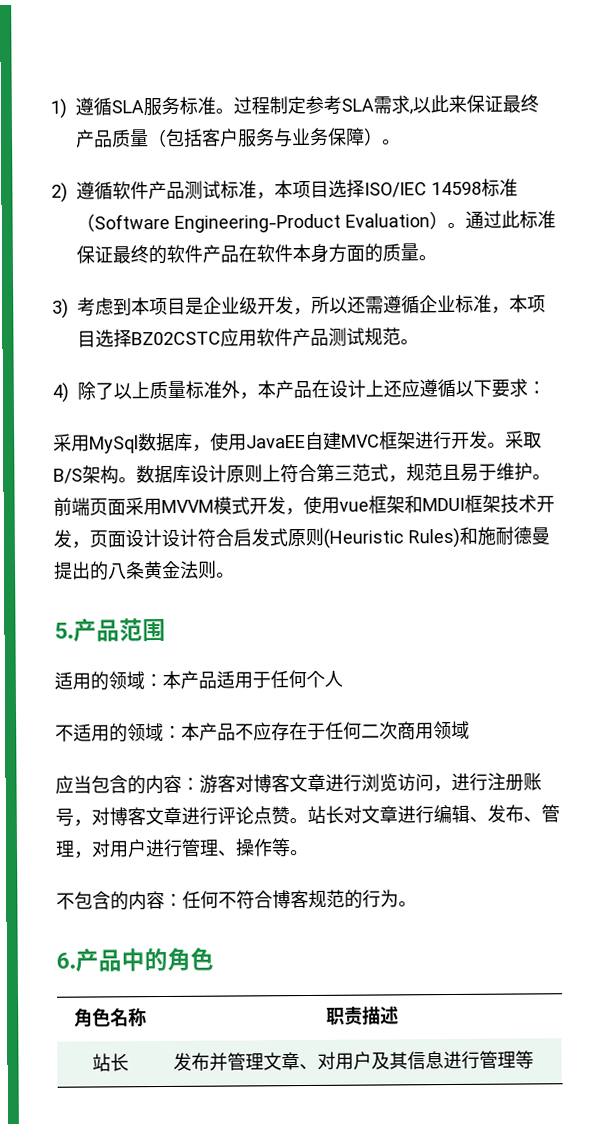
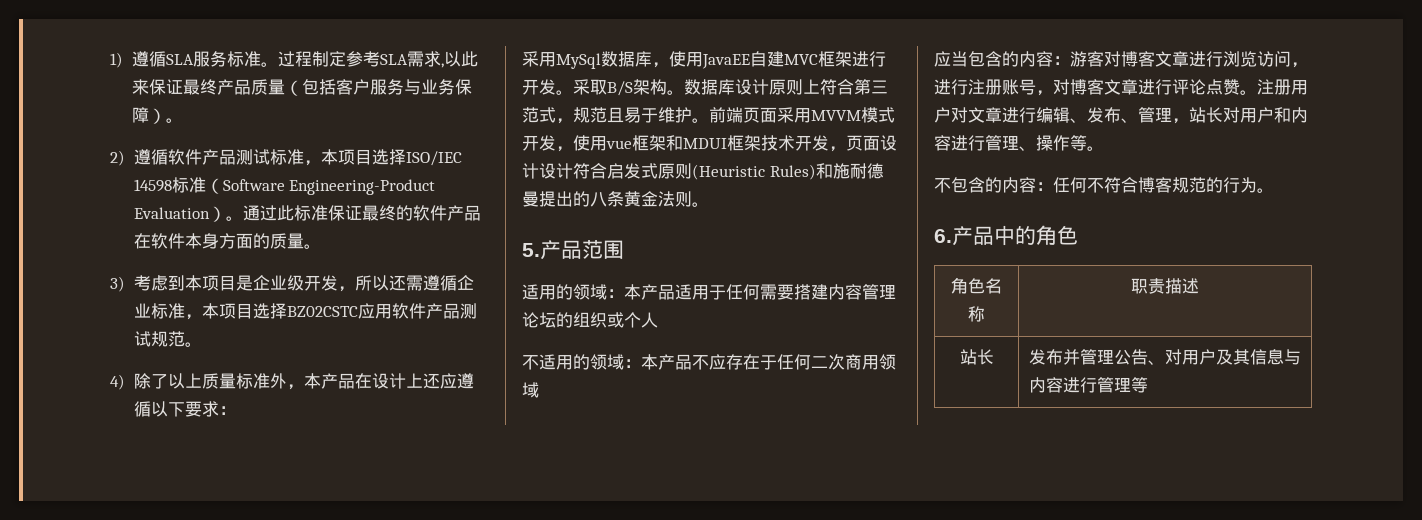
(307, 679) none -> [760,284,896,300] [522,312,624,328] 需要搭建内容管理论坛的组织或
[307,805,344,824] 站长 -> [1257,79,1308,95] [934,107,951,123] 注册用户
[91,839,147,858] 对用户 -> [1189,107,1308,123] [934,135,951,151] 站长对用户和内容
[263,1052,301,1071] 文章 -> [1113,349,1148,365] 公告
(445, 1060) none -> [1283,349,1301,365] [1028,377,1063,393] 与内容

